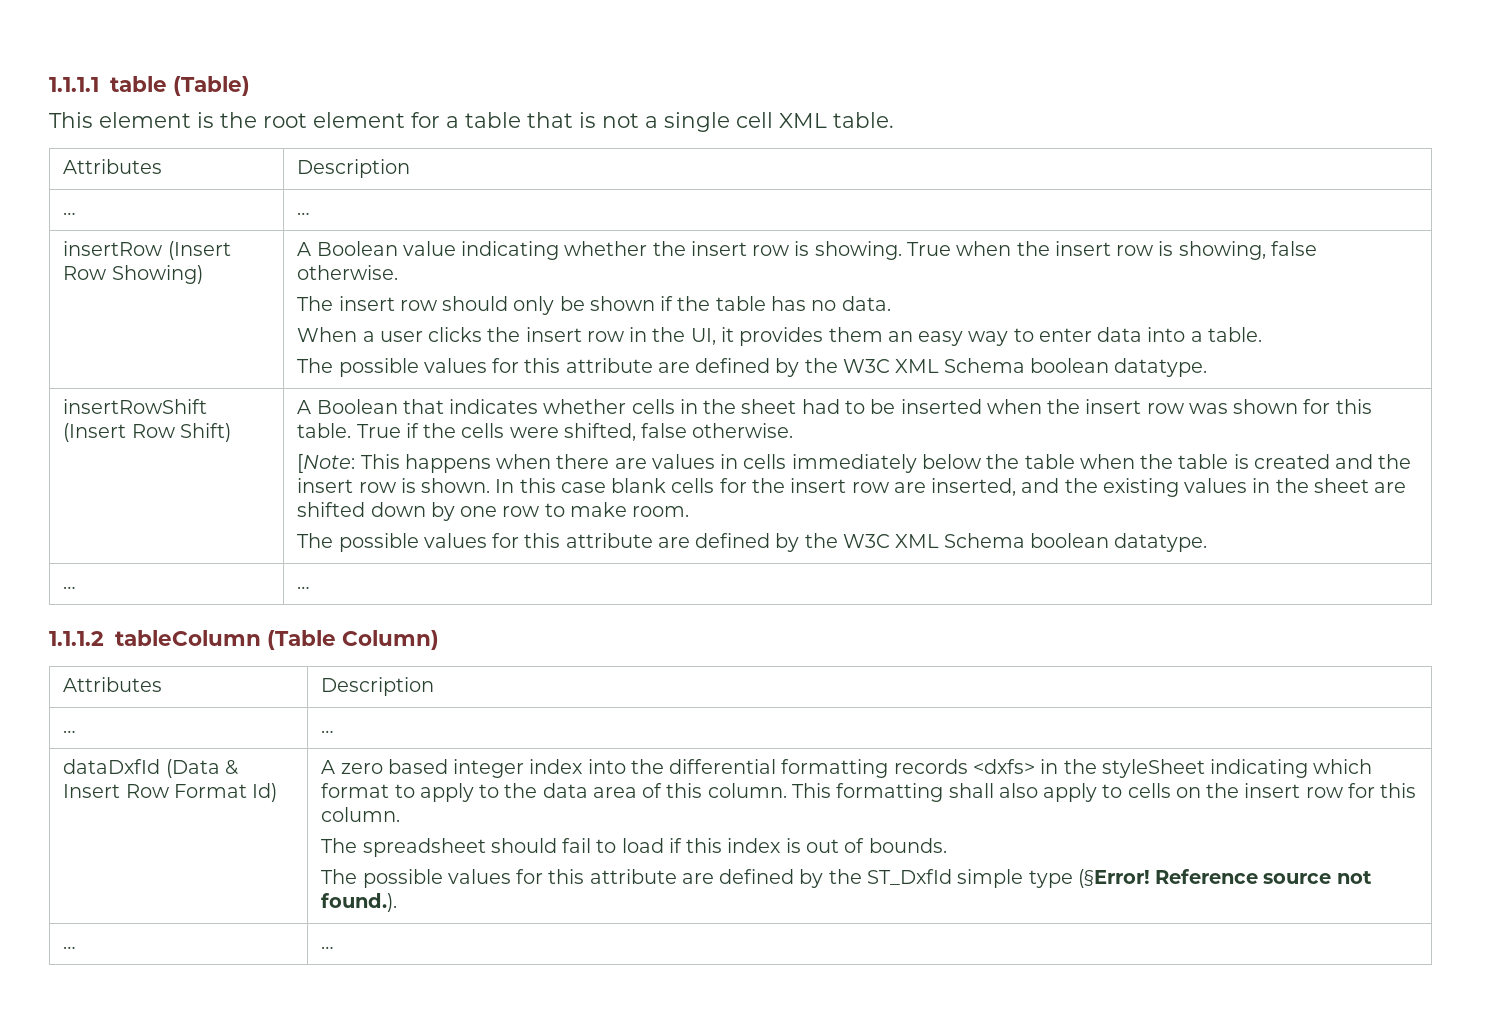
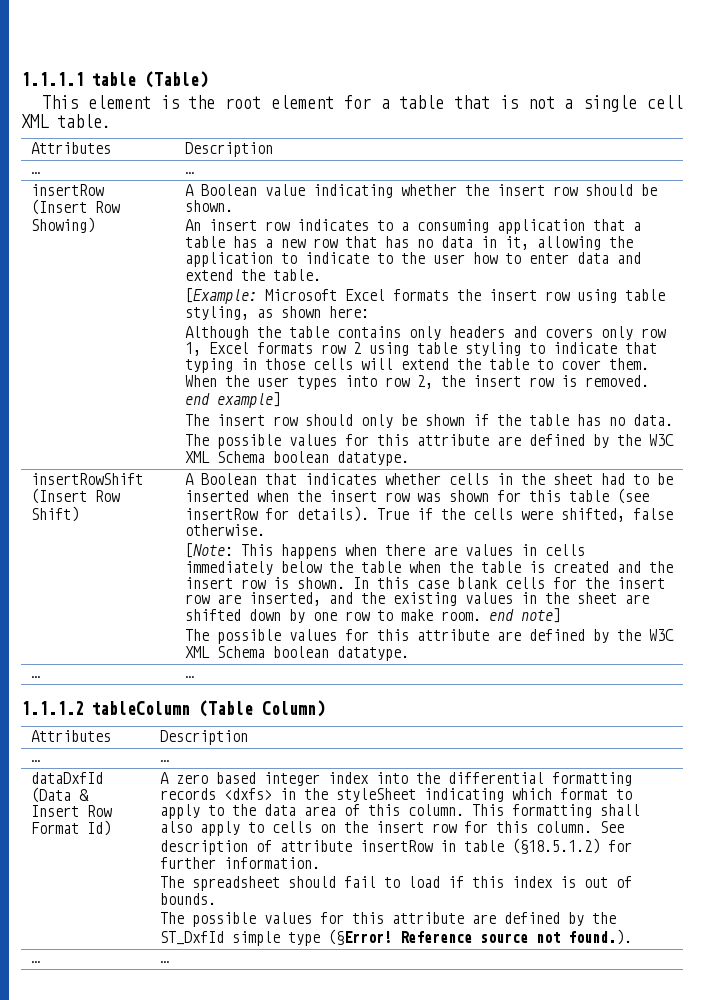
[794,241,1317,260] [297,265,399,280] is showing. True when the insert row is showing, false otherwise. -> [584,184,657,196] [184,200,233,212] [184,219,641,234] [184,236,633,250] [184,252,641,267] [184,269,321,281] [184,288,665,304] [184,306,369,320] [184,326,666,340] [184,342,657,356] [184,358,649,373] [184,375,649,390] [184,392,281,408] should be shown. // An insert row indicates to a consuming application that a table has a new row that has no data in it, allowing the application to indicate to the user how to enter data and extend the table. // [Example: Microsoft Excel formats the insert row using table styling, as shown here: // Although the table contains only headers and covers only row 1, Excel formats row 2 using table styling to indicate that typing in those cells will extend the table to cover them. When the user types into row 2, the insert row is removed. end example]
[297,327,1262,346] // When a user clicks the insert row in the UI, it provides them an easy way to enter data into a table. -> (673, 420) none
[297,423,352,438] table. -> [568,488,649,504] [184,506,369,522] table (see insertRow for details).
(690, 511) none -> [488,608,561,623] end note]
(401, 814) none -> [599,821,624,833] [159,838,632,855] [159,857,320,869] See description of attribute insertRow in table (§18.5.1.2) for further information.

